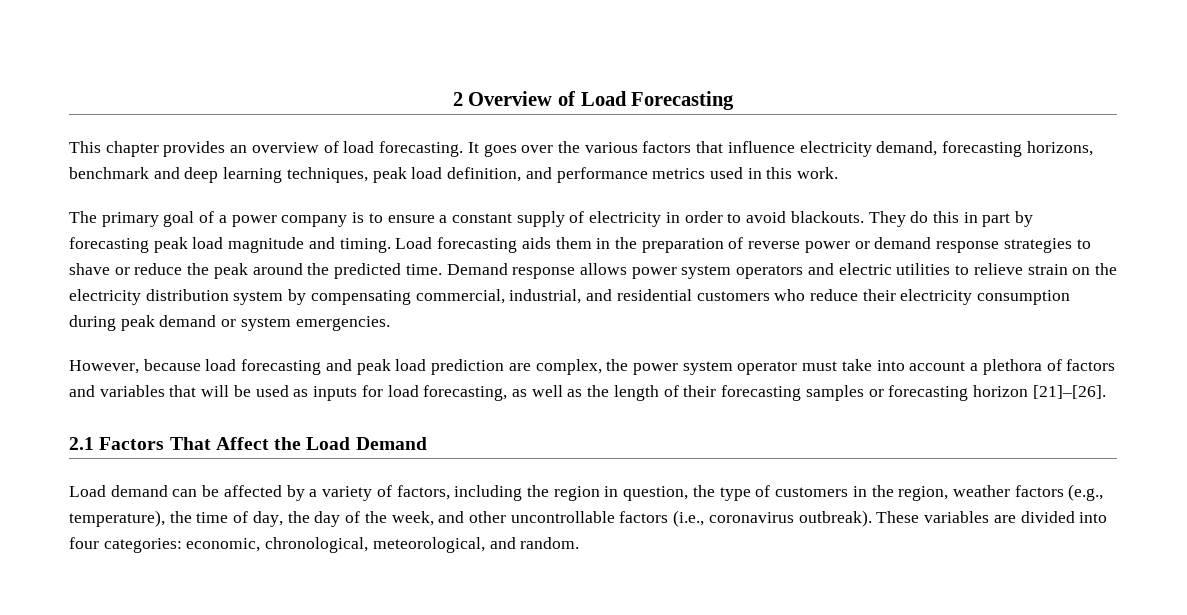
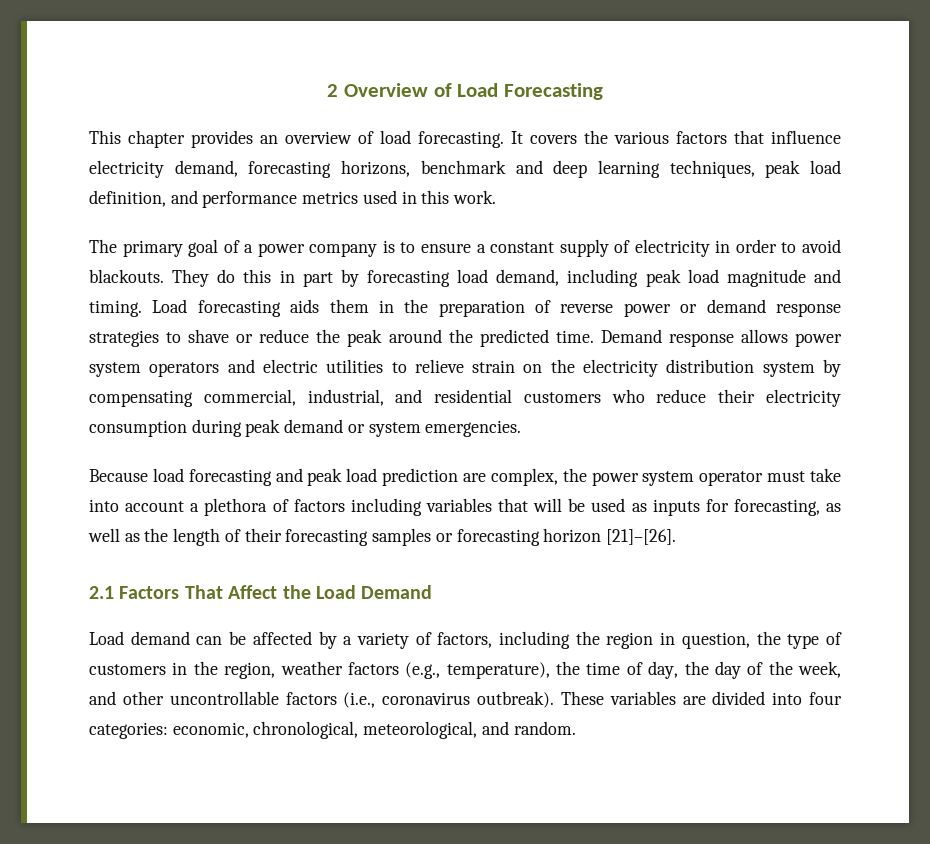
[483,144,554,157] goes over -> [530,135,577,144] covers
(149, 245) none -> [457,269,639,287] load demand, including
[69,359,201,374] However, because -> [89,469,148,482] Because
[69,385,95,397] and -> [350,498,422,516] including
[387,385,419,397] load -> (729, 505) none

